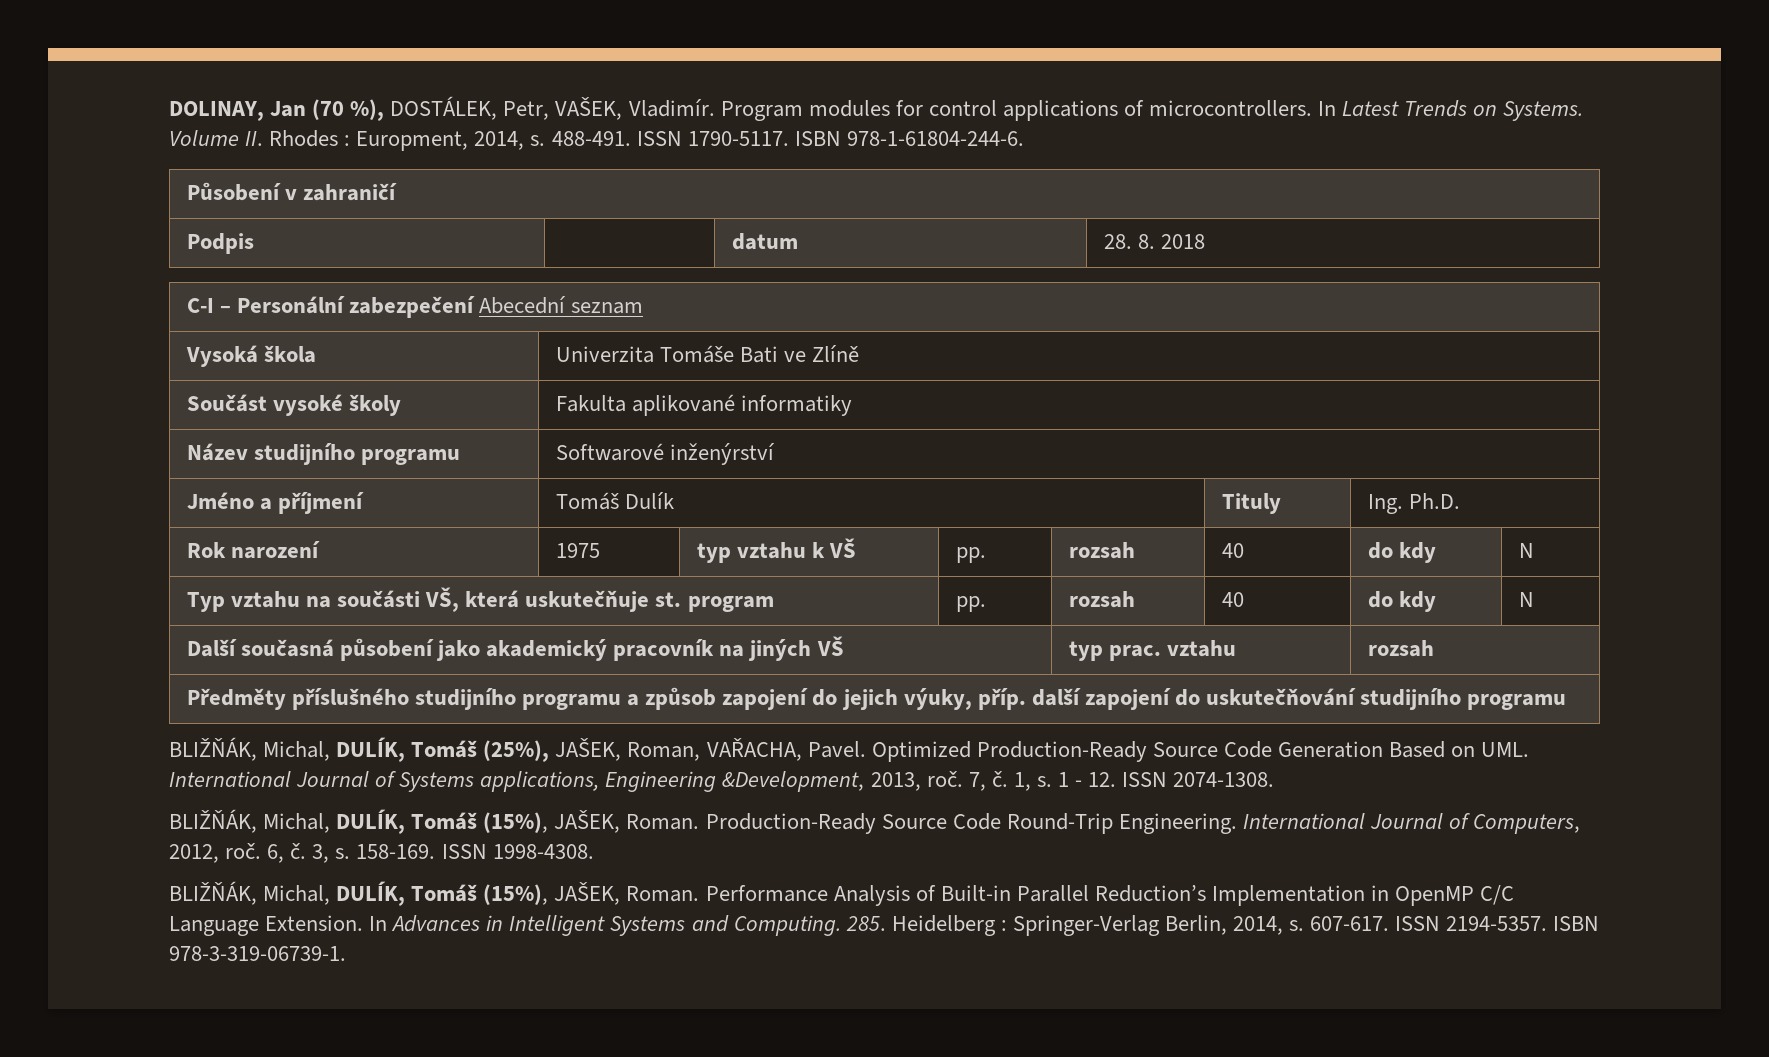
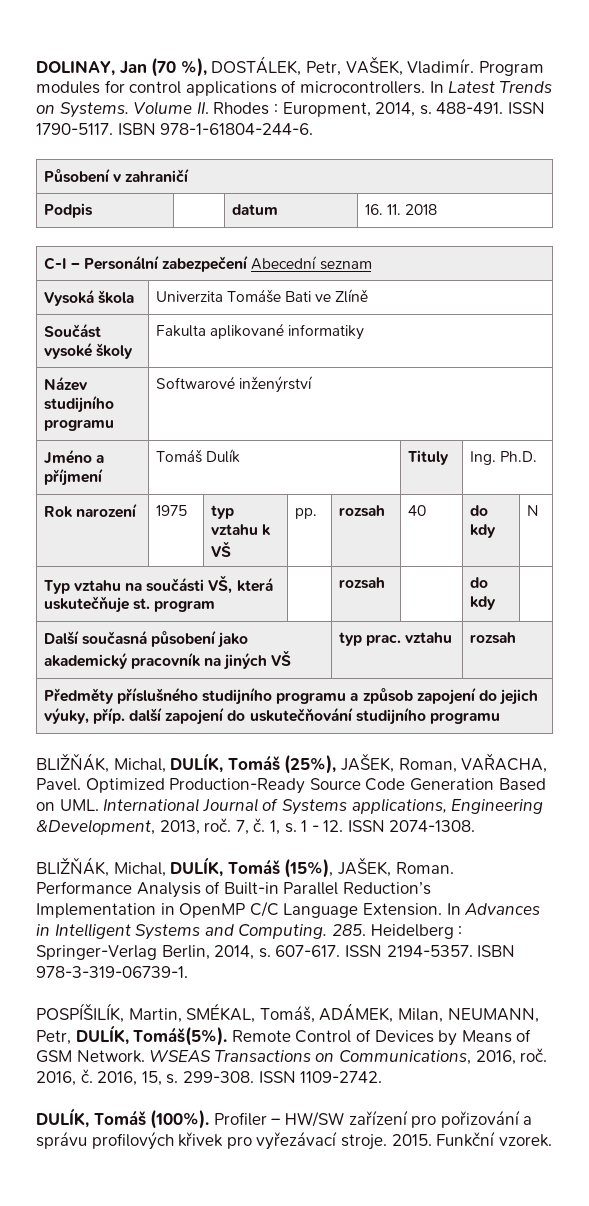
[1103,234,1156,249] 28. 8. -> [364,204,401,215] 16. 11.
[955,596,986,612] [1068,591,1135,608] [1221,592,1244,607] [1367,591,1437,612] [1518,592,1534,607] pp. | rozsah | 40 | do kdy | N -> [338,577,385,589] [469,577,488,588] [469,596,496,610] | rozsah | | do kdy |
[169,809,1581,834] [169,843,594,863] // BLIŽŇÁK, Michal, DULÍK, Tomáš (15%), JAŠEK, Roman. Production-Ready Source Code Round-Trip Engineering. International Journal of Computers, 2012, roč. 6, č. 3, s. 158-169. ISSN 1998-4308. -> (476, 826) none
(346, 953) none -> [36,1003,539,1023] [36,1025,532,1046] [36,1048,548,1065] [36,1069,383,1086] [36,1108,533,1129] [36,1131,552,1150] // POSPÍŠILÍK, Martin, SMÉKAL, Tomáš, ADÁMEK, Milan, NEUMANN, Petr, DULÍK, Tomáš(5%). Remote Control of Devices by Means of GSM Network. WSEAS Transactions on Communications, 2016, roč. 2016, č. 2016, 15, s. 299-308. ISSN 1109-2742. // DULÍK, Tomáš (100%). Profiler – HW/SW zařízení pro pořizování a správu profilových křivek pro vyřezávací stroje. 2015. Funkční vzorek.

